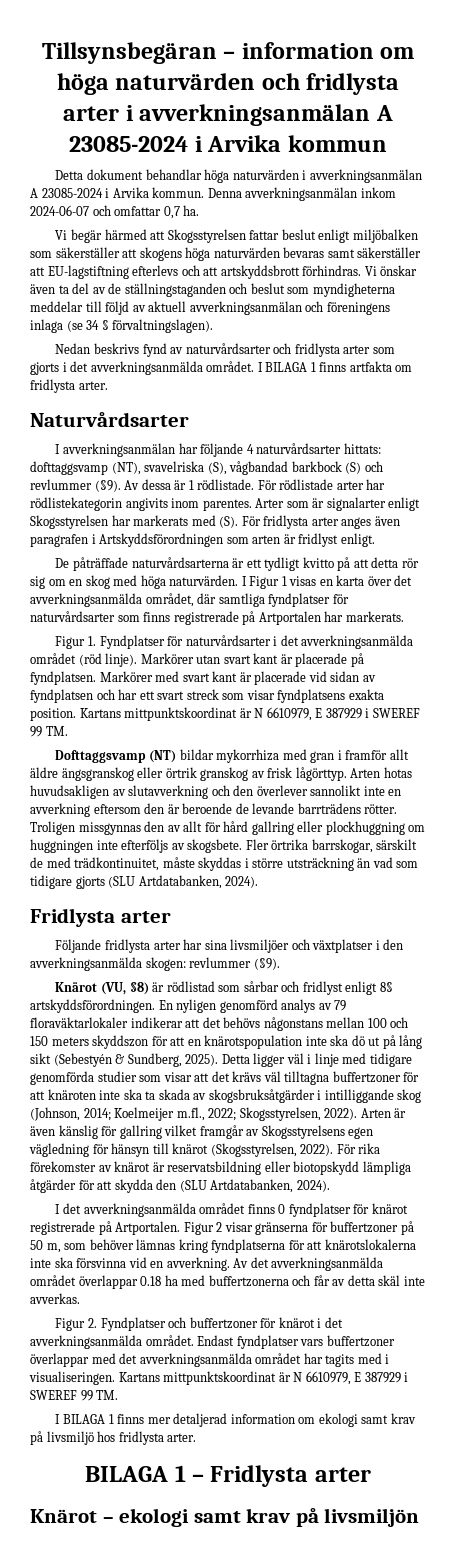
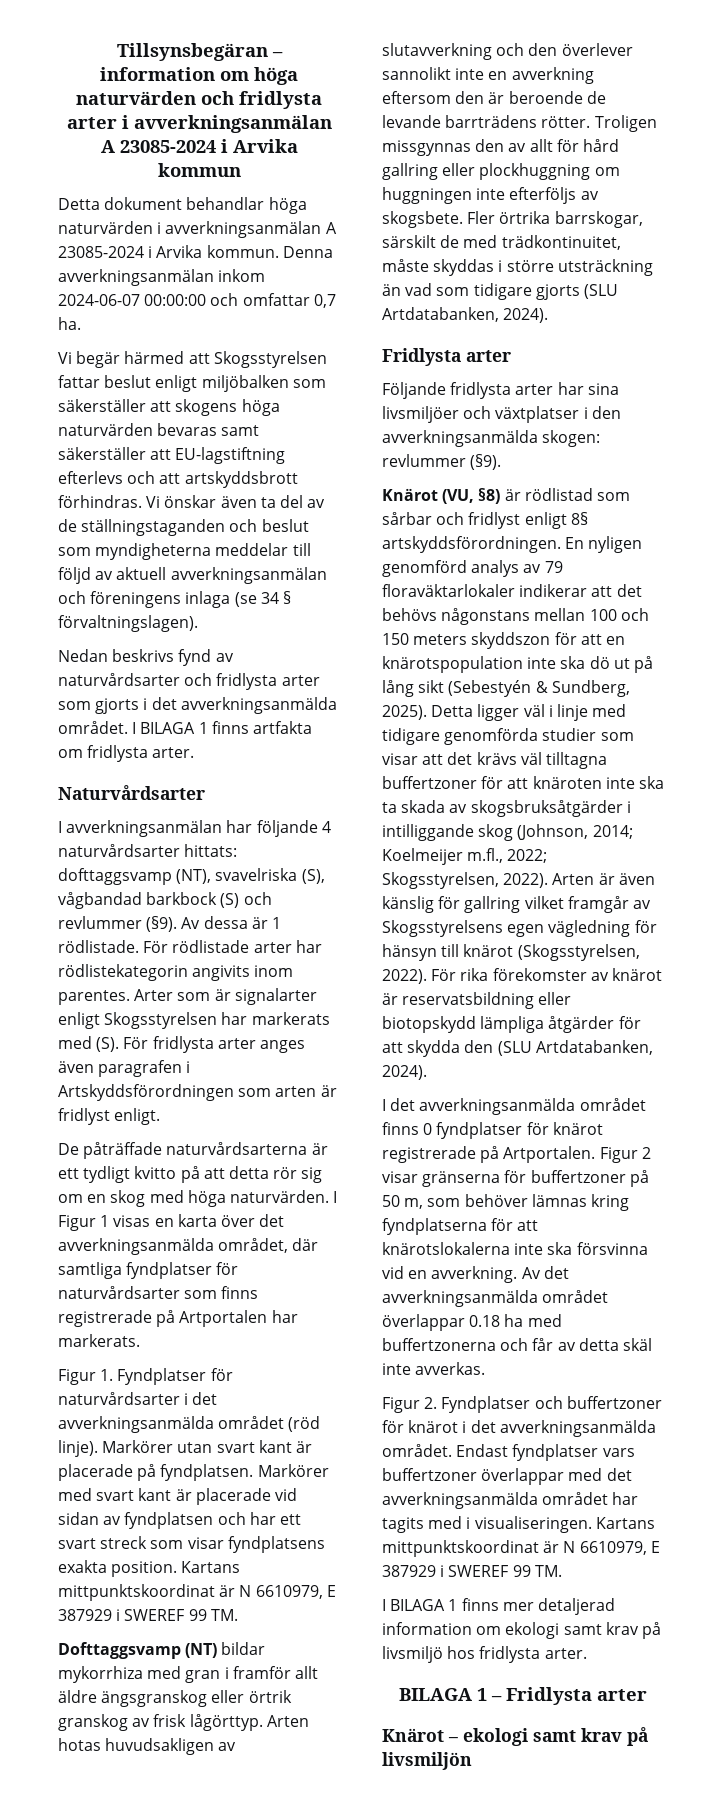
(89, 210) none -> [144,294,207,306] 00:00:00

